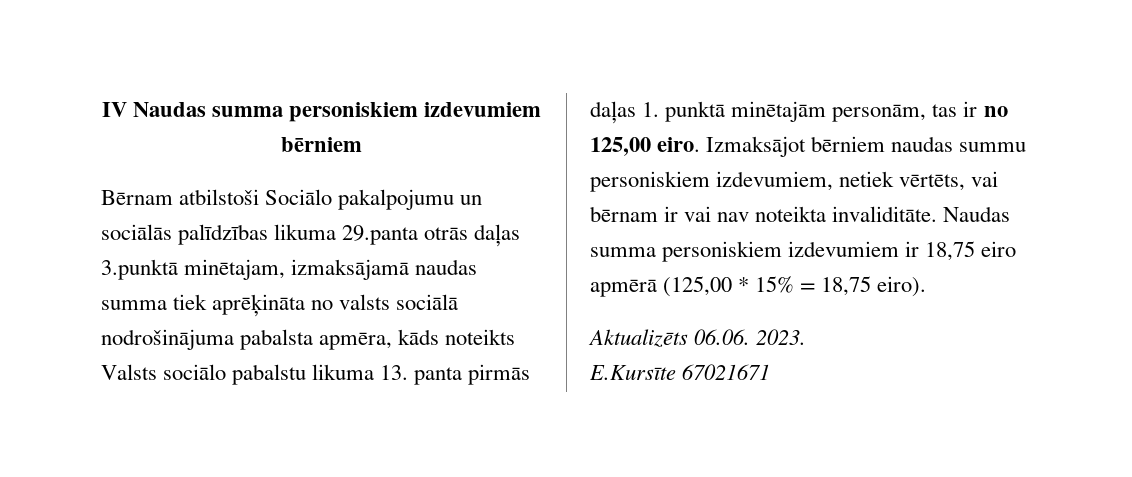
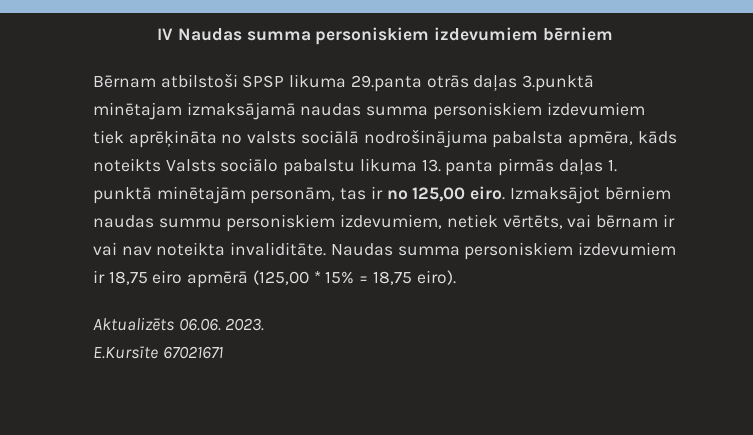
[265,189,483,210] [101,224,269,245] Sociālo pakalpojumu un sociālās palīdzības -> [242,75,285,88] SPSP
[184,259,286,280] minētajam, -> [93,102,182,120] minētajam
(167, 305) none -> [432,102,645,120] personiskiem izdevumiem

